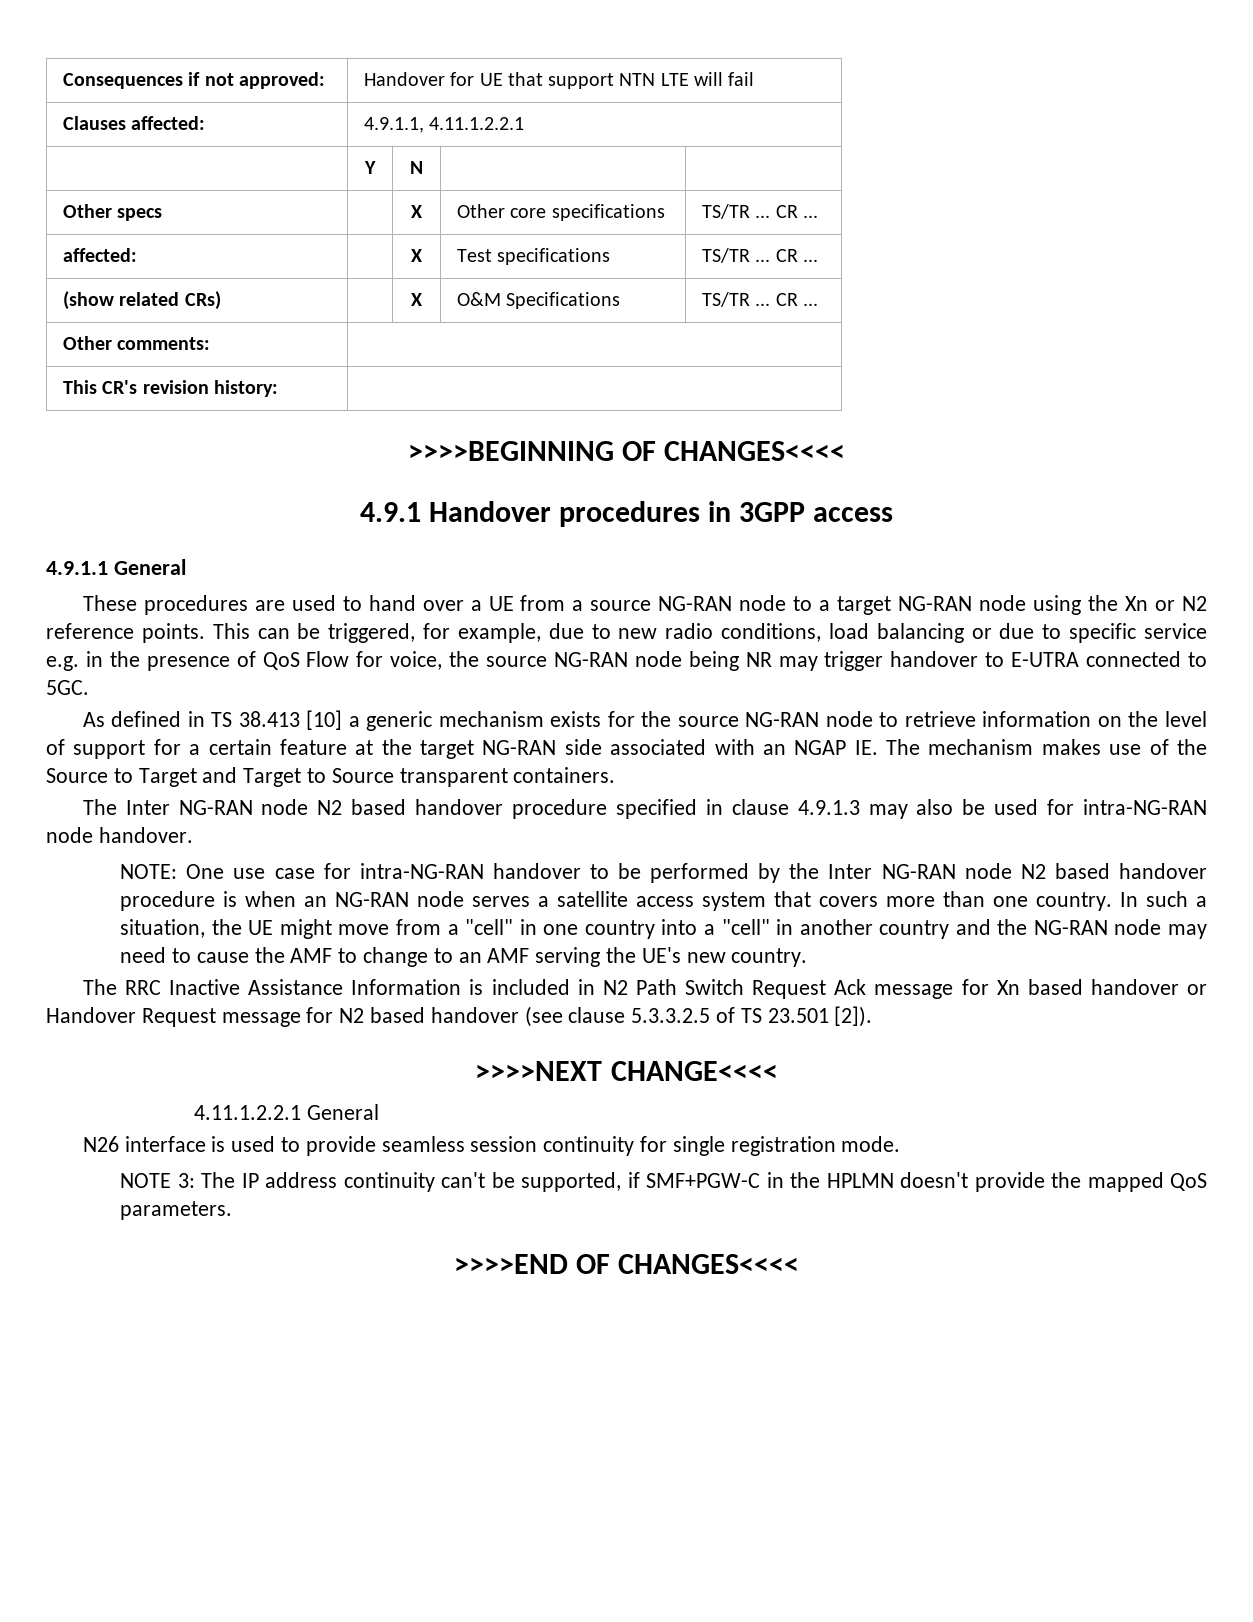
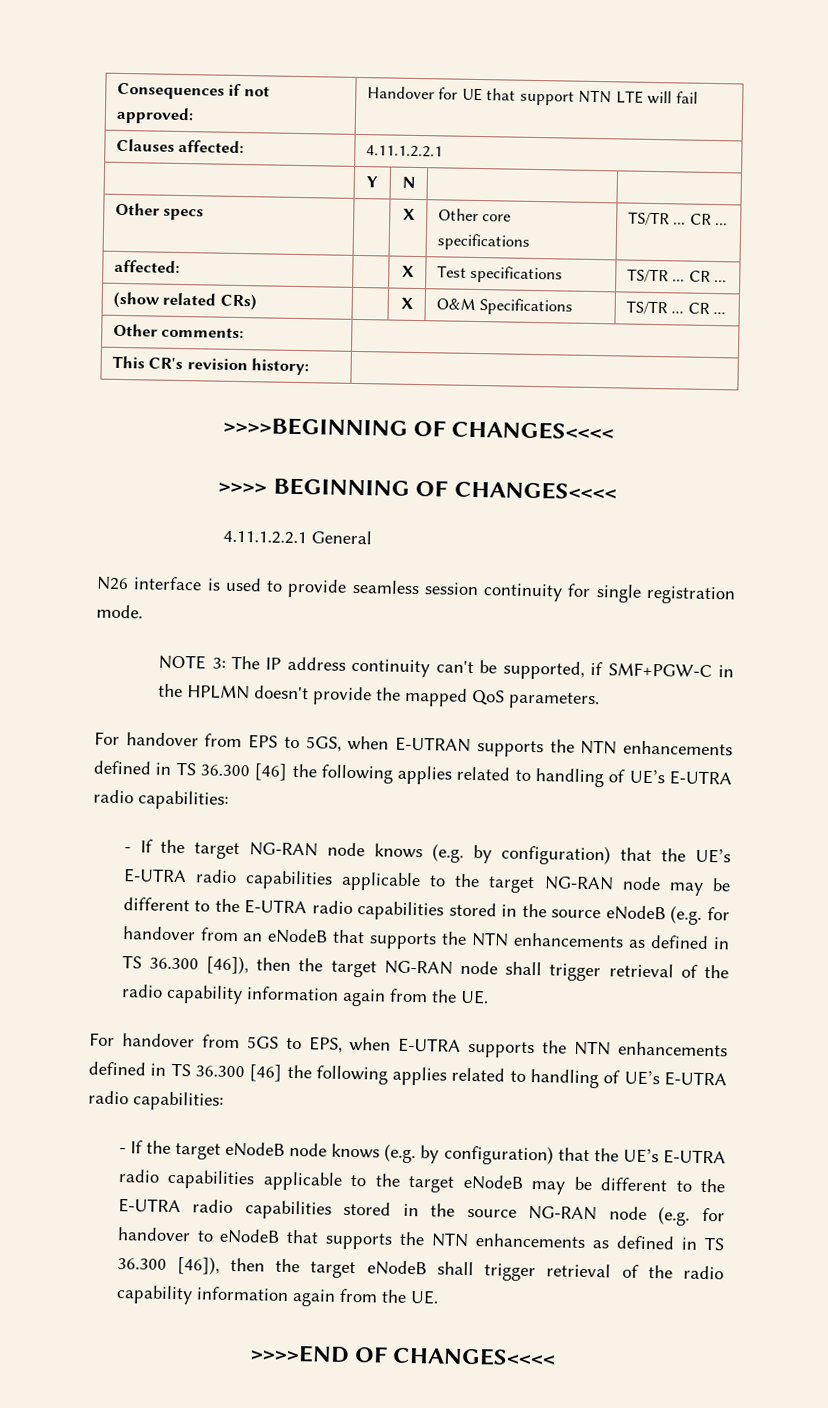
[363,117,424,133] 4.9.1.1, -> (245, 146) none
[359,501,894,527] [46,559,186,575] [82,595,1207,615] [46,623,1208,643] [46,651,1208,671] [46,680,89,695] [82,710,1207,731] [46,739,1207,759] [46,767,616,787] [82,799,1207,819] [46,827,193,843] [120,863,1207,883] [120,891,1207,911] [120,919,1207,939] [120,947,808,967] [82,979,1208,999] [46,1006,873,1027] [475,1061,778,1081] 4.9.1 Handover procedures in 3GPP access // 4.9.1.1 General // These procedures are used to hand over a UE from a source NG-RAN node to a target NG-RAN node using the Xn or N2 reference points. This can be triggered, for example, due to new radio conditions, load balancing or due to specific service e.g. in the presence of QoS Flow for voice, the source NG-RAN node being NR may trigger handover to E-UTRA connected to 5GC. // As defined in TS 38.413 [10] a generic mechanism exists for the source NG-RAN node to retrieve information on the level of support for a certain feature at the target NG-RAN side associated with an NGAP IE. The mechanism makes use of the Source to Target and Target to Source transparent containers. // The Inter NG-RAN node N2 based handover procedure specified in clause 4.9.1.3 may also be used for intra-NG-RAN node handover. // NOTE: One use case for intra-NG-RAN handover to be performed by the Inter NG-RAN node N2 based handover procedure is when an NG-RAN node serves a satellite access system that covers more than one country. In such a situation, the UE might move from a "cell" in one country into a "cell" in another country and the NG-RAN node may need to cause the AMF to change to an AMF serving the UE's new country. // The RRC Inactive Assistance Information is included in N2 Path Switch Request Ack message for Xn based handover or Handover Request message for N2 based handover (see clause 5.3.3.2.5 of TS 23.501 [2]). // >>>>NEXT CHANGE<<<< -> [218,477,617,501] >>>> BEGINNING OF CHANGES<<<<
(233, 1210) none -> [94,731,733,758] [93,760,732,788] [93,789,229,810] [123,839,732,866] [122,868,731,896] [122,897,730,925] [121,926,730,950] [121,955,729,982] [120,984,489,1007] [89,1032,729,1059] [88,1061,727,1089] [88,1090,224,1111] [118,1140,726,1166] [117,1169,726,1195] [117,1198,725,1226] [116,1227,725,1251] [116,1256,724,1282] [115,1285,439,1307] // For handover from EPS to 5GS, when E-UTRAN supports the NTN enhancements defined in TS 36.300 [46] the following applies related to handling of UE’s E-UTRA radio capabilities: // - If the target NG-RAN node knows (e.g. by configuration) that the UE’s E-UTRA radio capabilities applicable to the target NG-RAN node may be different to the E-UTRA radio capabilities stored in the source eNodeB (e.g. for handover from an eNodeB that supports the NTN enhancements as defined in TS 36.300 [46]), then the target NG-RAN node shall trigger retrieval of the radio capability information again from the UE. // For handover from 5GS to EPS, when E-UTRA supports the NTN enhancements defined in TS 36.300 [46] the following applies related to handling of UE’s E-UTRA radio capabilities: // - If the target eNodeB node knows (e.g. by configuration) that the UE’s E-UTRA radio capabilities applicable to the target eNodeB may be different to the E-UTRA radio capabilities stored in the source NG-RAN node (e.g. for handover to eNodeB that supports the NTN enhancements as defined in TS 36.300 [46]), then the target eNodeB shall trigger retrieval of the radio capability information again from the UE.

